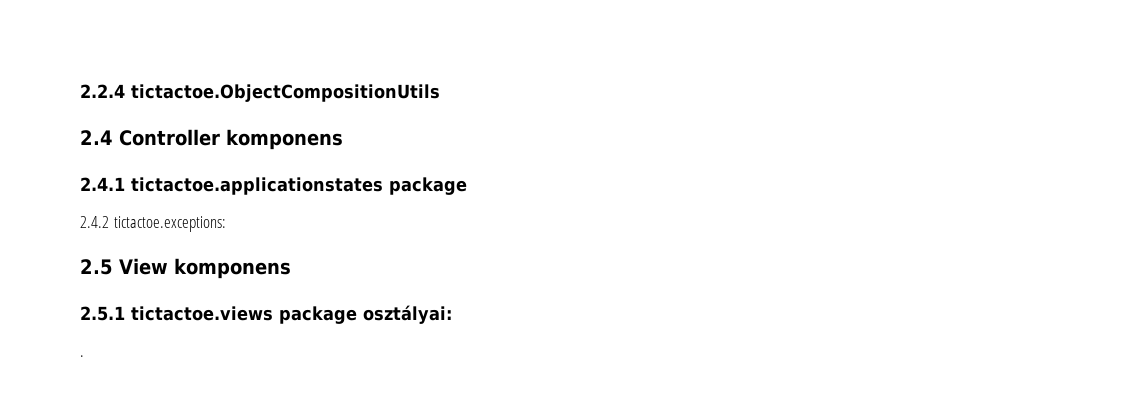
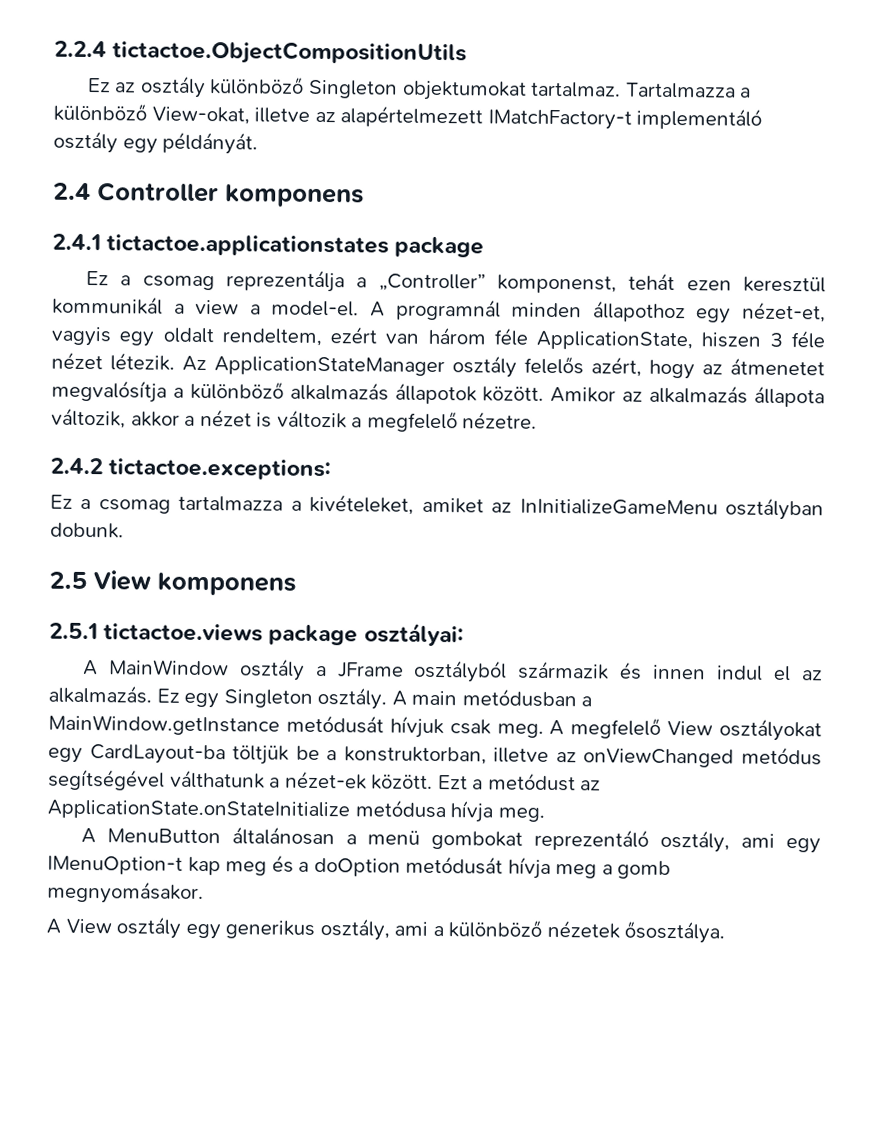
(440, 93) none -> [87,75,752,101] [53,103,763,130] [53,130,259,155] // Ez az osztály különböző Singleton objektumokat tartalmaz. Tartalmazza a különböző View-okat, illetve az alapértelmezett IMatchFactory-t implementáló osztály egy példányát.
[80,216,226,232] 2.4.2 tictactoe.exceptions: -> [85,269,827,294] [52,295,827,324] [51,326,825,351] [51,351,825,380] [51,379,826,408] [51,407,538,433] [50,457,332,481] [50,493,825,521] [50,522,124,539] Ez a csomag reprezentálja a „Controller” komponenst, tehát ezen keresztül kommunikál a view a model-el. A programnál minden állapothoz egy nézet-et, vagyis egy oldalt rendeltem, ezért van három féle ApplicationState, hiszen 3 féle nézet létezik. Az ApplicationStateManager osztály felelős azért, hogy az átmenetet megvalósítja a különböző alkalmazás állapotok között. Amikor az alkalmazás állapota változik, akkor a nézet is változik a megfelelő nézetre. // 2.4.2 tictactoe.exceptions: // Ez a csomag tartalmazza a kivételeket, amiket az InInitializeGameMenu osztályban dobunk.
[80,355,84,357] . -> [82,658,823,683] [48,684,593,710] [48,714,822,742] [48,744,822,768] [48,768,602,792] [47,799,545,823] [80,826,821,854] [47,854,672,880] [47,880,204,905] [46,916,726,944] A MainWindow osztály a JFrame osztályból származik és innen indul el az alkalmazás. Ez egy Singleton osztály. A main metódusban a MainWindow.getInstance metódusát hívjuk csak meg. A megfelelő View osztályokat egy CardLayout-ba töltjük be a konstruktorban, illetve az onViewChanged metódus segítségével válthatunk a nézet-ek között. Ezt a metódust az ApplicationState.onStateInitialize metódusa hívja meg. // A MenuButton általánosan a menü gombokat reprezentáló osztály, ami egy IMenuOption-t kap meg és a doOption metódusát hívja meg a gomb megnyomásakor. // A View osztály egy generikus osztály, ami a különböző nézetek ősosztálya.

